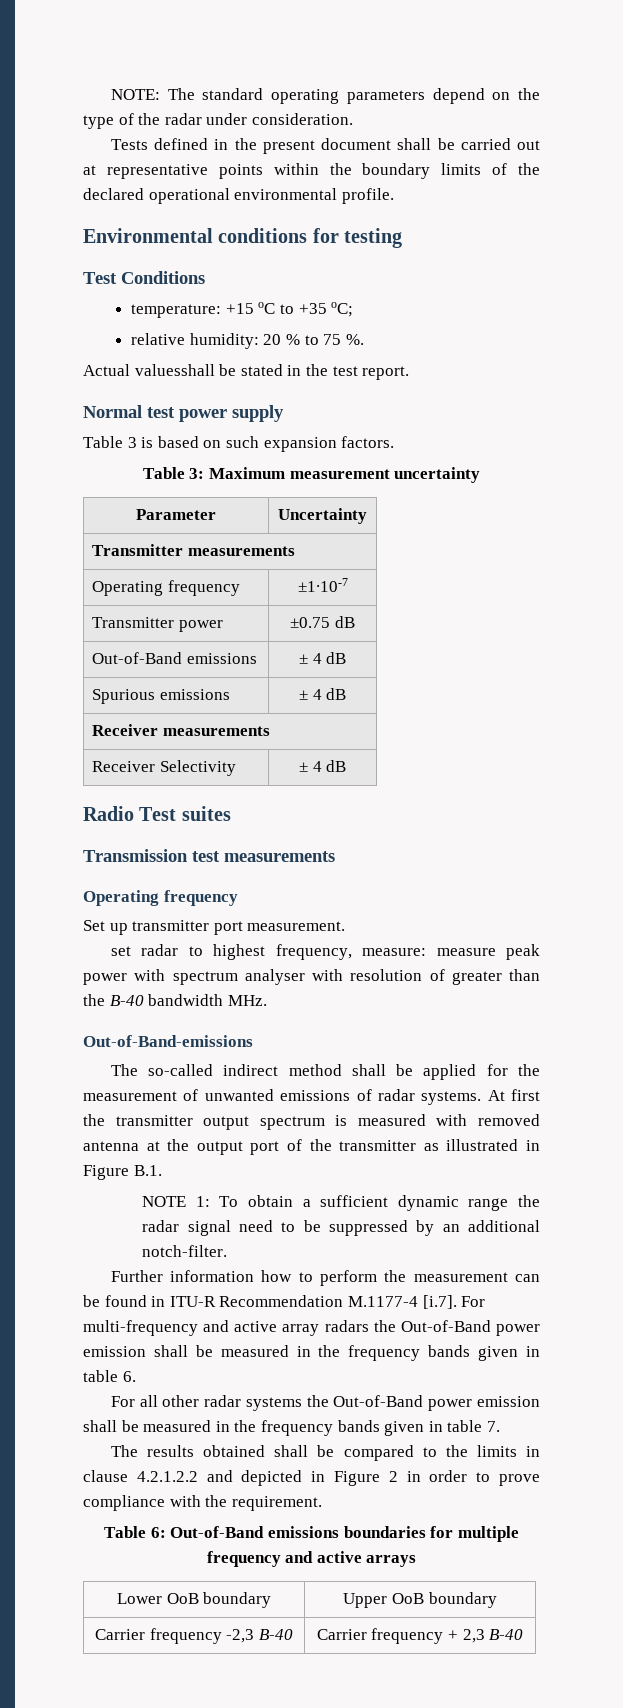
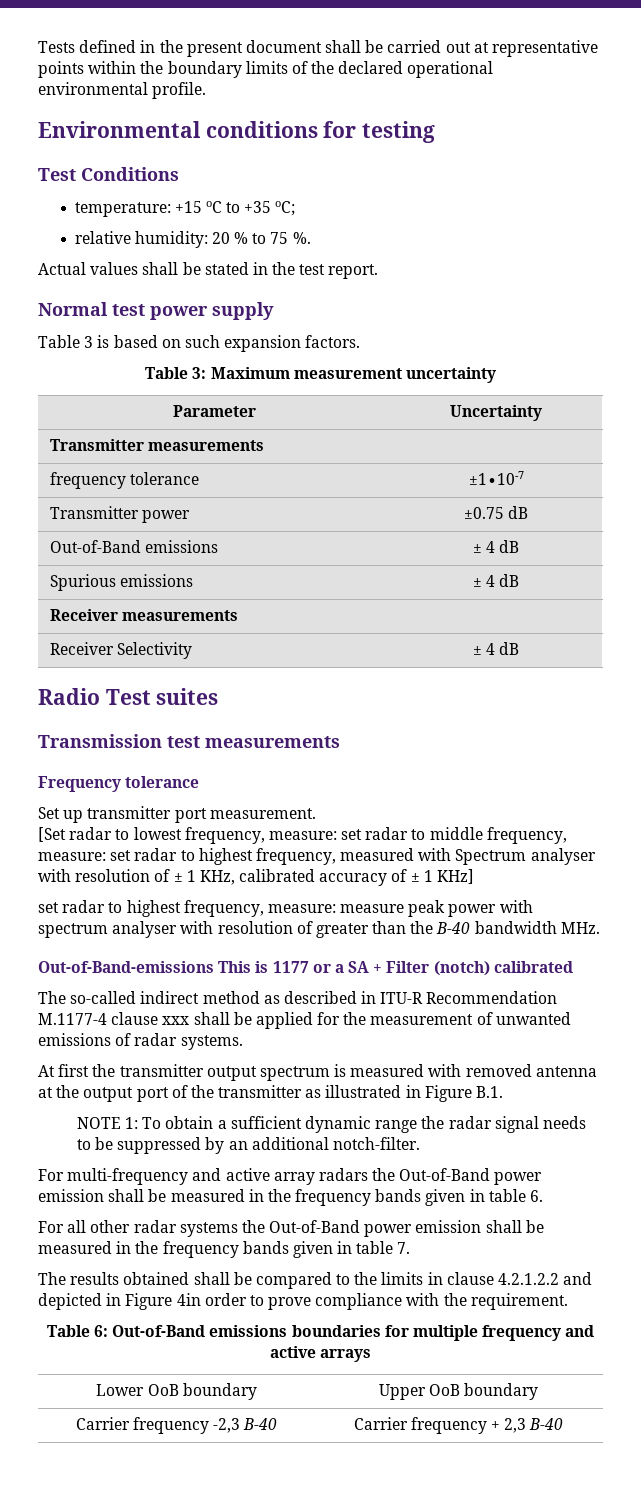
[110,88,541,104] [83,113,353,129] NOTE: The standard operating parameters depend on the type of the radar under consideration. // -> (38, 47) none
[134,364,215,376] valuesshall -> [90,262,179,275] values shall
[92,580,240,596] Operating frequency -> [50,472,200,489] frequency tolerance
[83,890,238,906] Operating frequency -> [38,776,200,792] Frequency tolerance
(346, 926) none -> [38,827,567,844] [38,848,596,865] [38,869,475,886] // [Set radar to lowest frequency, measure: set radar to middle frequency, measure: set radar to highest frequency, measured with Spectrum analyser with resolution of ± 1 KHz, calibrated accuracy of ± 1 KHz]
[110,1064,342,1076] // The so-called indirect method -> [218,961,573,976] [38,991,558,1004] [38,1012,190,1025] This is 1177 or a SA + Filter (notch) calibrated // The so-called indirect method as described in ITU-R Recommendation M.1177-4 clause xxx
(482, 1098) none -> (243, 1042) //
[238,1220,273,1232] need -> [542,1116,586,1129] needs
[110,1270,540,1286] [83,1295,457,1309] Further information how to perform the measurement can be found in ITU-R Recommendation M.1177-4 [i.7]. -> (421, 1143) none
[388,1471,421,1482] 2 in -> [176,1293,201,1306] 4in

